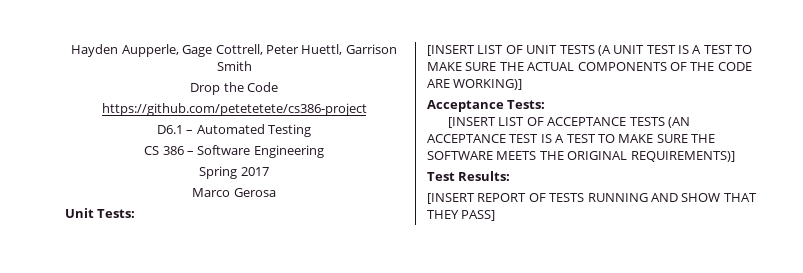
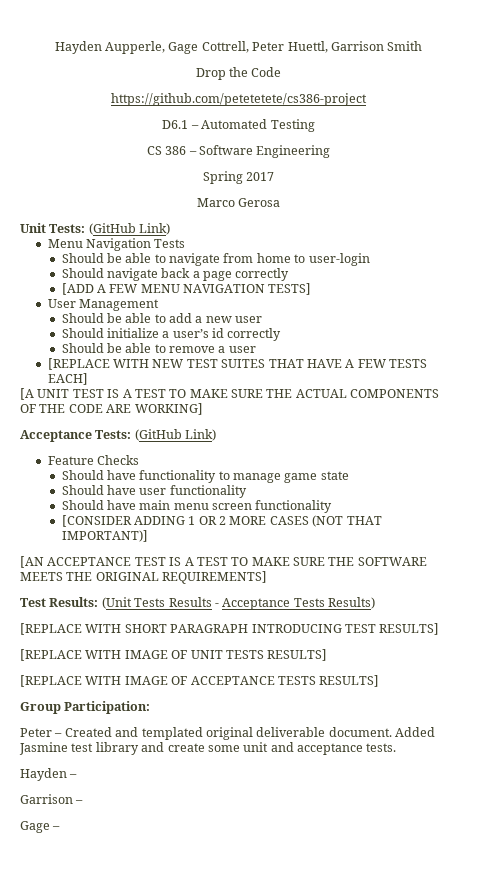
[427,45,611,56] // [INSERT LIST OF UNIT TESTS (A -> [88,223,171,235] [47,238,186,251] [61,253,370,266] [61,268,290,281] [61,283,312,295] [47,299,160,311] [61,313,263,323] [61,328,282,341] [61,343,256,353] [47,358,428,370] [47,373,88,385] [20,388,34,400] (GitHub Link) // Menu Navigation Tests // Should be able to navigate from home to user-login // Should navigate back a page correctly // [ADD A FEW MENU NAVIGATION TESTS] // User Management // Should be able to add a new user // Should initialize a user’s id correctly // Should be able to remove a user // [REPLACE WITH NEW TEST SUITES THAT HAVE A FEW TESTS EACH] // [A
[453,79,523,90] WORKING)] -> [134,403,203,415] WORKING]
[448,117,690,128] // [INSERT LIST OF ACCEPTANCE TESTS (AN -> [134,429,217,441] [47,455,140,465] [61,470,349,483] [61,485,247,498] [61,500,333,513] [61,515,382,527] [61,530,148,542] [20,556,44,568] (GitHub Link) // Feature Checks // Should have functionality to manage game state // Should have user functionality // Should have main menu screen functionality // [CONSIDER ADDING 1 OR 2 MORE CASES (NOT THAT IMPORTANT)] // [AN
[630,151,735,162] REQUIREMENTS)] -> [162,571,268,584] REQUIREMENTS]
[427,193,757,204] [427,210,496,221] // [INSERT REPORT OF TESTS RUNNING AND SHOW THAT THEY PASS] -> [101,597,375,610] [20,623,440,635] [20,649,328,661] [20,675,380,687] [20,701,151,714] [20,727,435,740] [19,742,397,755] [20,768,78,781] [20,794,84,804] [20,821,61,833] (Unit Tests Results - Acceptance Tests Results) // [REPLACE WITH SHORT PARAGRAPH INTRODUCING TEST RESULTS] // [REPLACE WITH IMAGE OF UNIT TESTS RESULTS] // [REPLACE WITH IMAGE OF ACCEPTANCE TESTS RESULTS] // Group Participation: // Peter – Created and templated original deliverable document. Added Jasmine test library and create some unit and acceptance tests. // Hayden – // Garrison – // Gage –

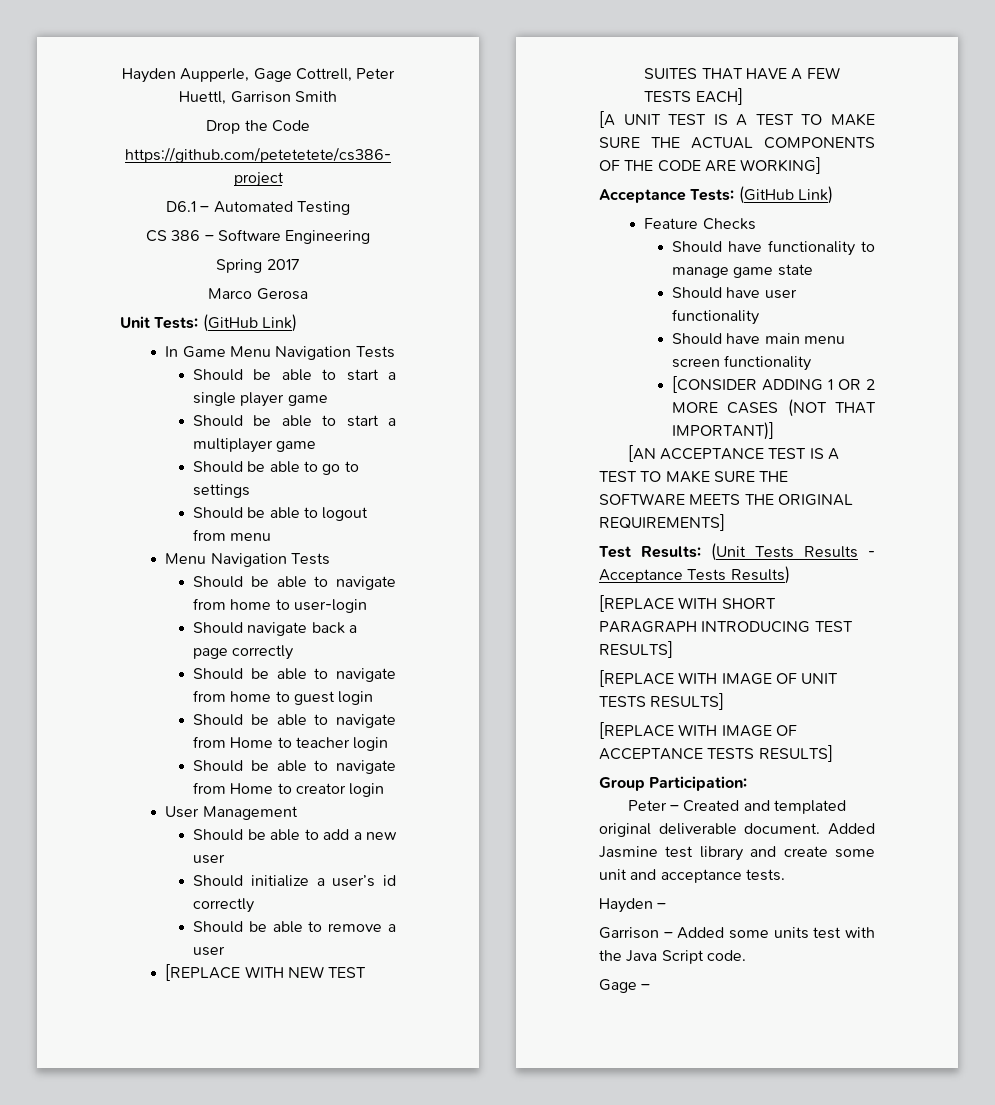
(171, 229) none -> [165,346,395,360] [193,369,396,381] [193,392,328,407] [193,415,396,427] [193,438,317,453] [193,461,359,475] [193,484,251,498] [193,507,369,521] [193,529,272,541] // In Game Menu Navigation Tests // Should be able to start a single player game // Should be able to start a multiplayer game // Should be able to go to settings // Should be able to logout from menu
[61,283,312,295] [ADD A FEW MENU NAVIGATION TESTS] -> [193,668,396,682] [193,690,374,705] [193,714,396,728] [193,736,389,751] [193,760,396,774] [193,782,385,797] Should be able to navigate from home to guest login // Should be able to navigate from Home to teacher login // Should be able to navigate from Home to creator login
(84, 802) none -> [677,927,875,939] [599,950,746,964] Added some units test with the Java Script code.

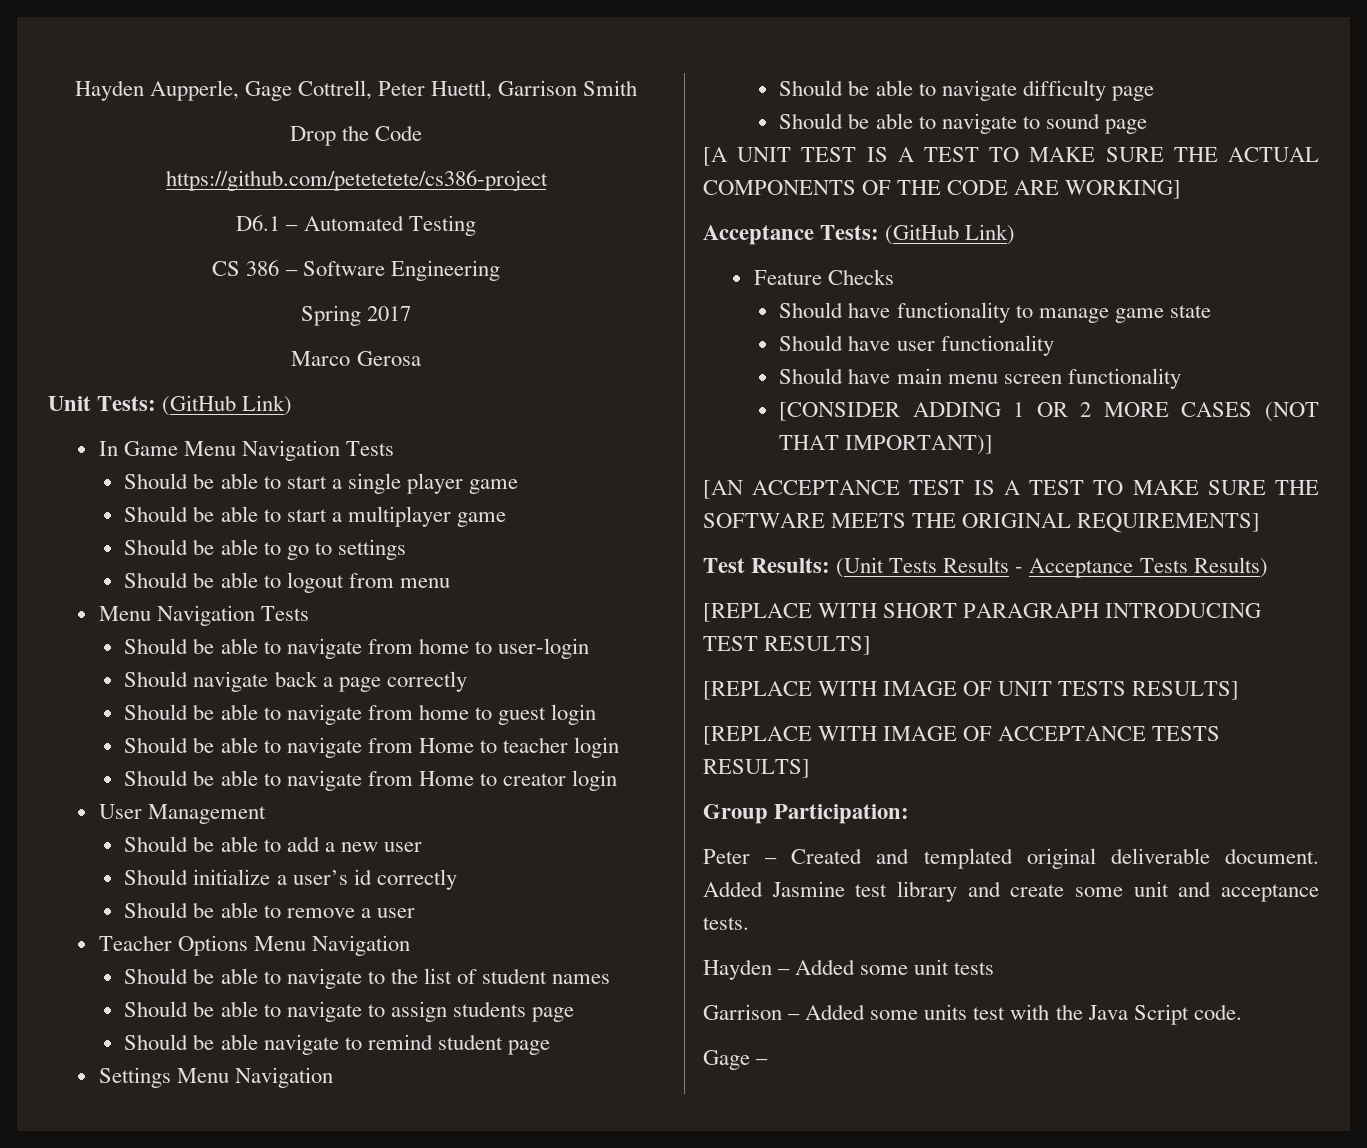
[165,964,367,981] [644,67,840,80] [644,88,743,105] [REPLACE WITH NEW TEST SUITES THAT HAVE A FEW TESTS EACH] -> [98,935,410,956] [124,968,611,989] [124,1001,574,1022] [124,1034,550,1055] [98,1067,333,1088] [779,80,1154,101] [779,113,1147,134] Teacher Options Menu Navigation // Should be able to navigate to the list of student names // Should be able to navigate to assign students page // Should be able navigate to remind student page // Settings Menu Navigation // Should be able to navigate difficulty page // Should be able to navigate to sound page
(667, 906) none -> [795,959,995,975] Added some unit tests

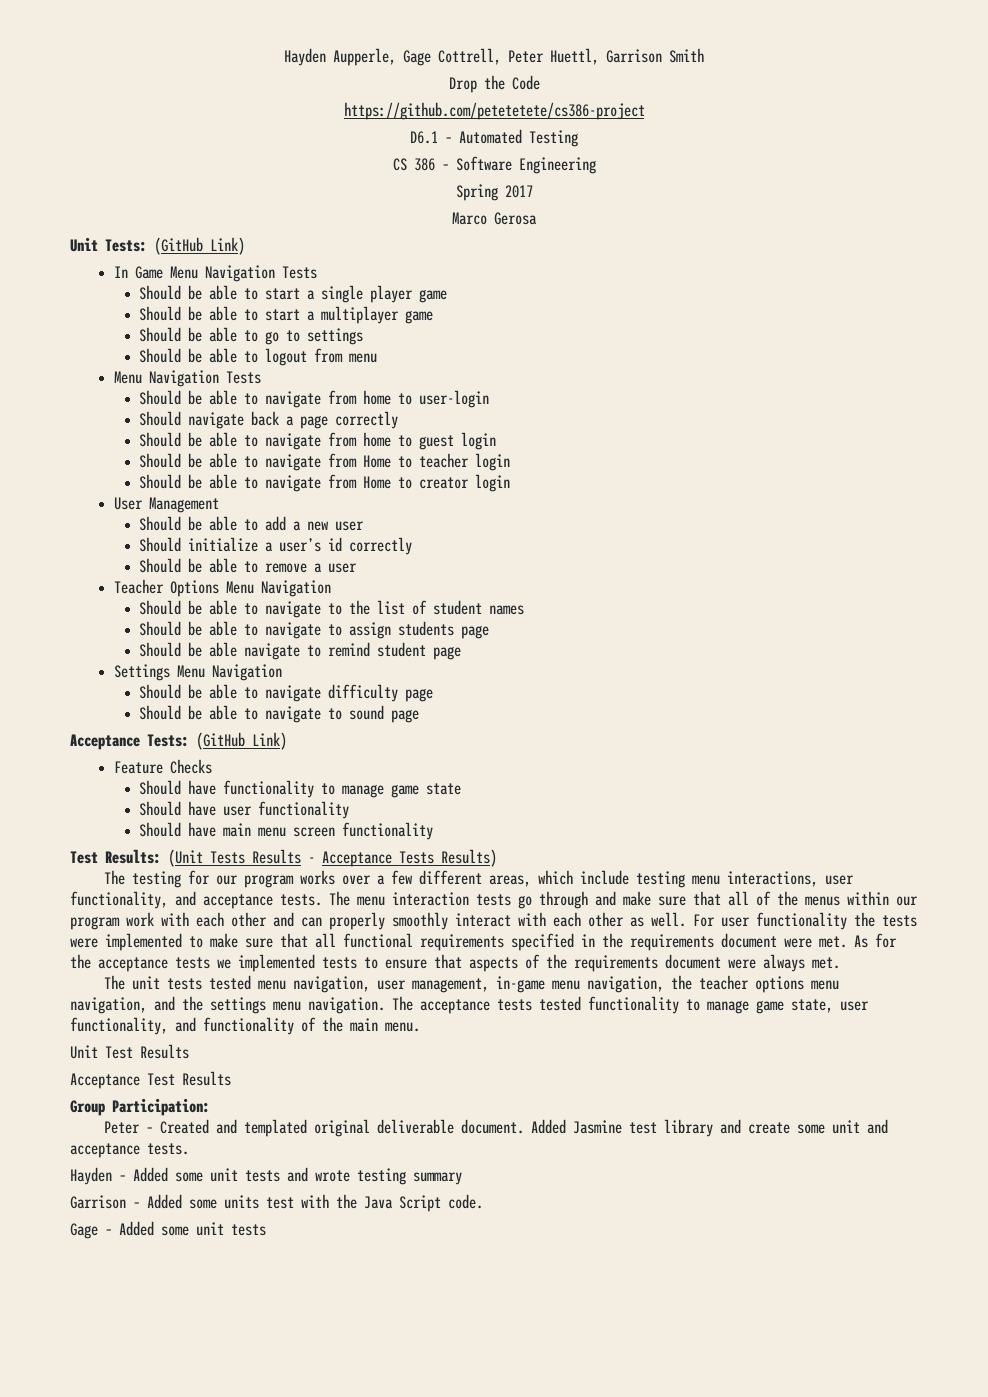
[703,147,1319,166] [703,180,1182,199] // [A UNIT TEST IS A TEST TO MAKE SURE THE ACTUAL COMPONENTS OF THE CODE ARE WORKING] -> (420, 716) none
[779,402,1319,422] [779,435,994,455] [703,480,1319,499] [703,513,1261,533] // [CONSIDER ADDING 1 OR 2 MORE CASES (NOT THAT IMPORTANT)] // [AN ACCEPTANCE TEST IS A TEST TO MAKE SURE THE SOFTWARE MEETS THE ORIGINAL REQUIREMENTS] -> (434, 831) none
[703,603,1262,622] [703,636,872,655] [703,681,1240,700] [703,726,1221,745] [703,759,810,778] [REPLACE WITH SHORT PARAGRAPH INTRODUCING TEST RESULTS] // [REPLACE WITH IMAGE OF UNIT TESTS RESULTS] // [REPLACE WITH IMAGE OF ACCEPTANCE TESTS RESULTS] -> [103,870,854,888] [70,891,918,909] [70,912,917,930] [70,933,897,951] [70,954,840,972] [103,975,839,993] [70,996,869,1014] [70,1017,420,1035] [70,1044,189,1059] [70,1071,231,1089] The testing for our program works over a few different areas, which include testing menu interactions, user functionality, and acceptance tests. The menu interaction tests go through and make sure that all of the menus within our program work with each other and can properly smoothly interact with each other as well. For user functionality the tests were implemented to make sure that all functional requirements specified in the requirements document were met. As for the acceptance tests we implemented tests to ensure that aspects of the requirements document were always met. // The unit tests tested menu navigation, user management, in-game menu navigation, the teacher options menu navigation, and the settings menu navigation. The acceptance tests tested functionality to manage game state, user functionality, and functionality of the main menu. // Unit Test Results // Acceptance Test Results
(995, 968) none -> [287,1167,462,1185] and wrote testing summary
(769, 1062) none -> [119,1221,266,1236] Added some unit tests

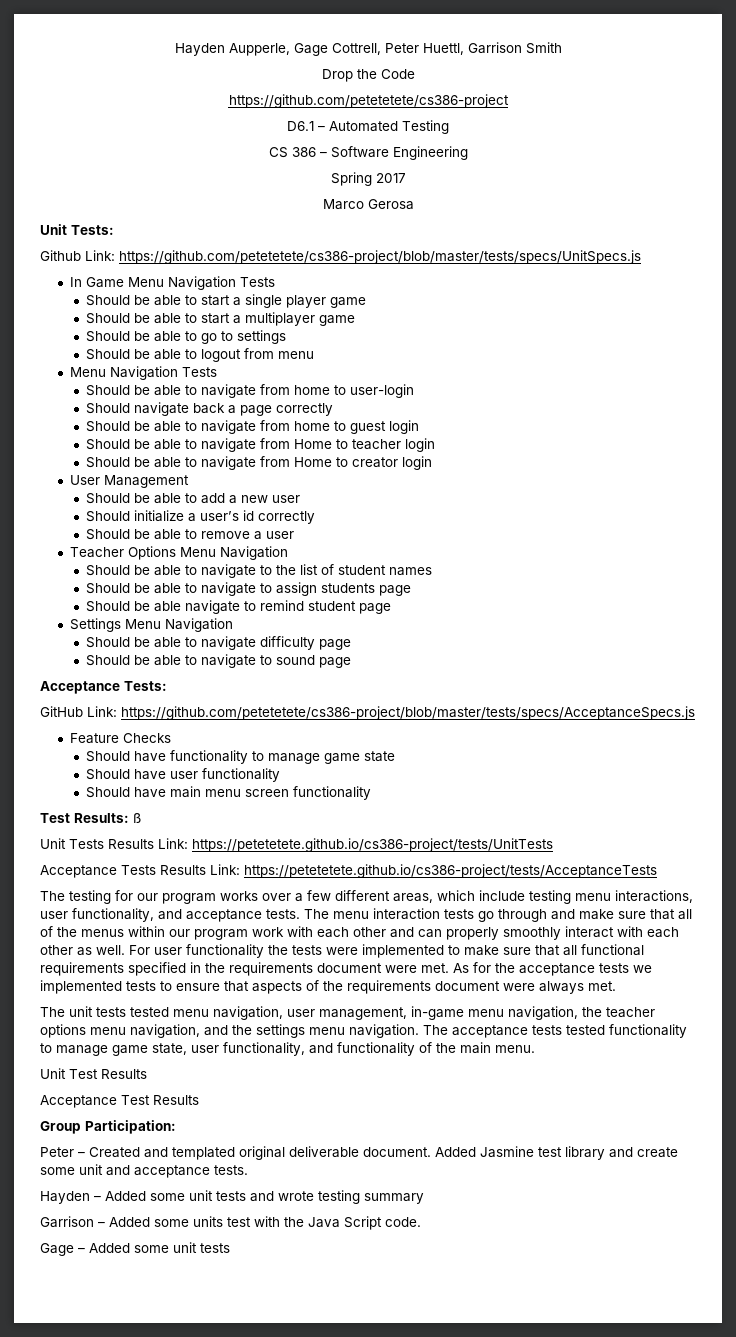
[154,237,245,255] (GitHub Link) -> [40,250,641,264] // Github Link: https://github.com/petetetete/cs386-project/blob/master/tests/specs/UnitSpecs.js
[196,732,287,750] (GitHub Link) -> [40,706,695,720] // GitHub Link: https://github.com/petetetete/cs386-project/blob/master/tests/specs/AcceptanceSpecs.js
[168,849,497,867] (Unit Tests Results - Acceptance Tests Results) -> [133,813,141,823] [40,838,553,852] [40,864,657,878] ß // Unit Tests Results Link: https://petetetete.github.io/cs386-project/tests/UnitTests // Acceptance Tests Results Link: https://petetetete.github.io/cs386-project/tests/AcceptanceTests

